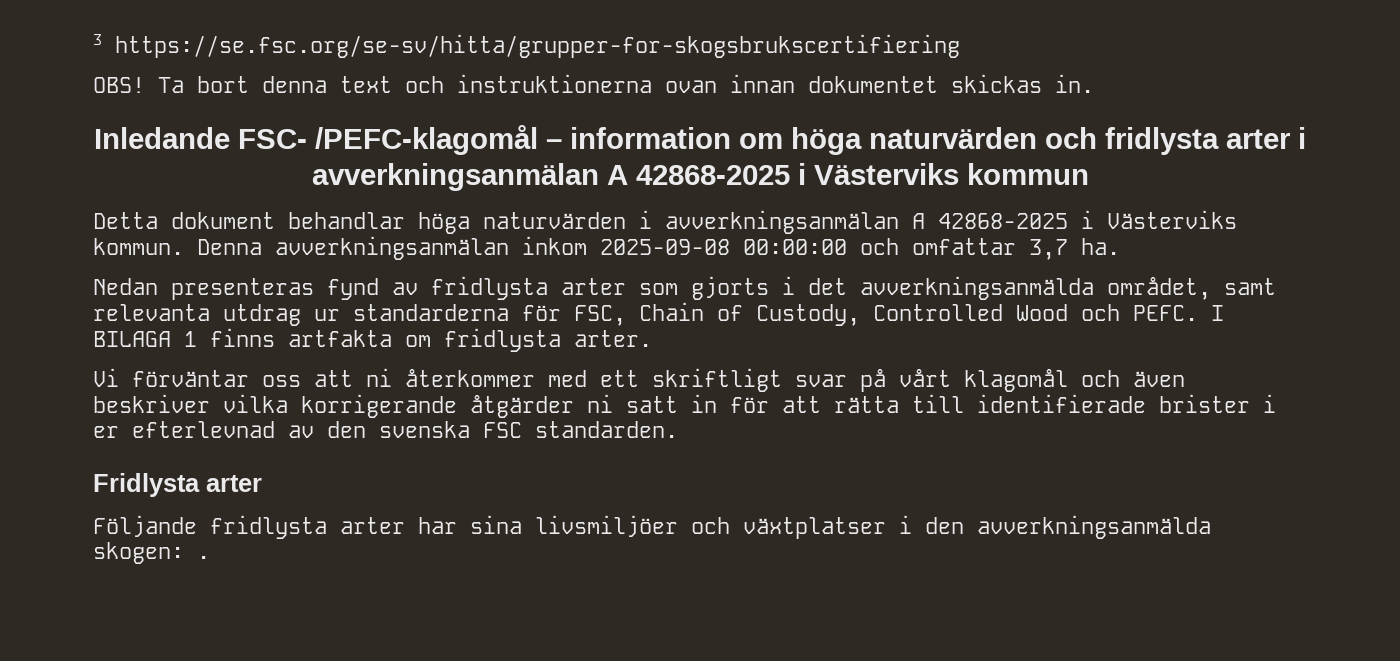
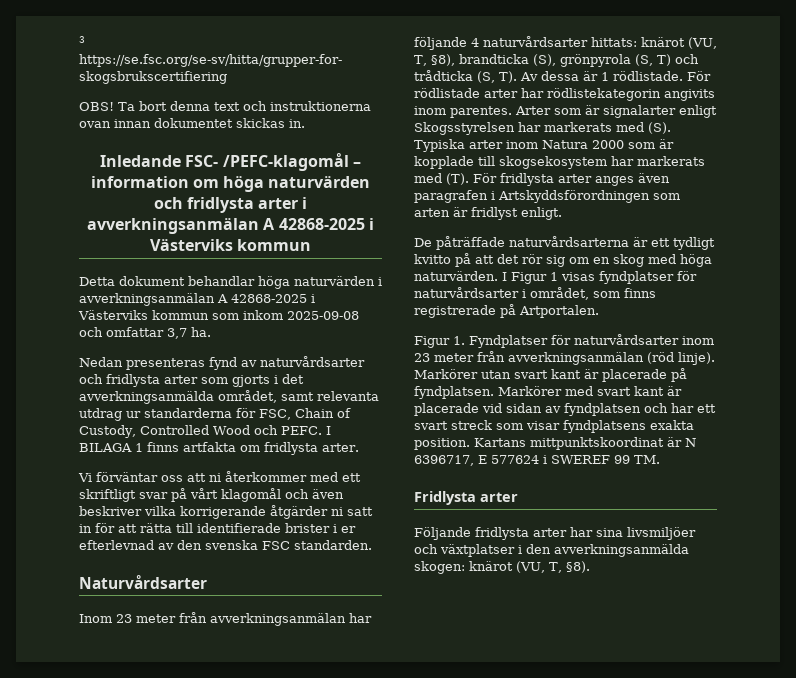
[93,236,509,260] kommun. Denna avverkningsanmälan -> [151,310,239,320] kommun som
[743,239,847,255] 00:00:00 -> (359, 315) none
(418, 288) none -> [260,356,365,367] [79,374,103,384] naturvårdsarter och
(678, 429) none -> [79,575,207,589] [79,612,372,626] [414,36,717,50] [414,54,699,67] [414,70,711,83] [414,88,715,101] [414,105,717,118] [414,122,671,135] [414,139,674,152] [414,156,705,169] [414,173,670,186] [414,190,680,203] [414,207,562,220] [414,236,715,250] [414,253,712,267] [414,271,697,284] [414,287,656,300] [414,304,599,318] [414,334,714,348] [414,351,715,365] [414,368,687,382] [414,386,682,399] [414,403,716,416] [414,420,694,433] [414,437,696,450] [414,455,660,466] // Naturvårdsarter // Inom 23 meter från avverkningsanmälan har följande 4 naturvårdsarter hittats: knärot (VU, T, §8), brandticka (S), grönpyrola (S, T) och trådticka (S, T). Av dessa är 1 rödlistade. För rödlistade arter har rödlistekategorin angivits inom parentes. Arter som är signalarter enligt Skogsstyrelsen har markerats med (S). Typiska arter inom Natura 2000 som är kopplade till skogsekosystem har markerats med (T). För fridlysta arter anges även paragrafen i Artskyddsförordningen som arten är fridlyst enligt. // De påträffade naturvårdsarterna är ett tydligt kvitto på att det rör sig om en skog med höga naturvärden. I Figur 1 visas fyndplatser för naturvårdsarter i området, som finns registrerade på Artportalen. // Figur 1. Fyndplatser för naturvårdsarter inom 23 meter från avverkningsanmälan (röd linje). Markörer utan svart kant är placerade på fyndplatsen. Markörer med svart kant är placerade vid sidan av fyndplatsen och har ett svart streck som visar fyndplatsens exakta position. Kartans mittpunktskoordinat är N 6396717, E 577624 i SWEREF 99 TM.
[197,556,210,559] . -> [469,561,590,573] knärot (VU, T, §8).

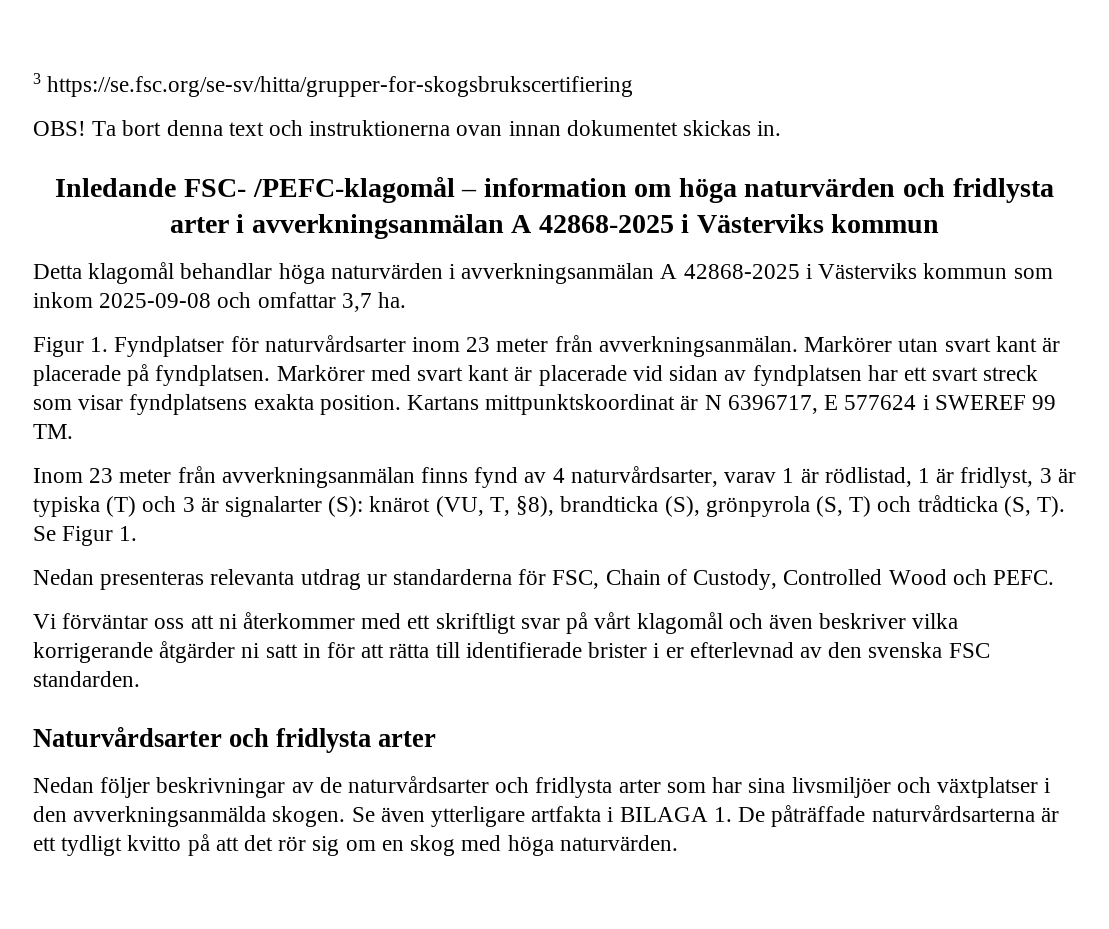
[119,276,185,286] dokument -> [88,262,175,284] klagomål
[79,356,365,370] [79,374,304,387] [79,390,314,404] Nedan presenteras fynd av naturvårdsarter och fridlysta arter som gjorts i det avverkningsanmälda området, samt -> [33,335,1060,357] [33,364,1039,386] [33,394,1056,415] [33,424,73,439] [33,466,1076,488] [33,495,1065,517] [33,526,138,546] [33,569,205,590] Figur 1. Fyndplatser för naturvårdsarter inom 23 meter från avverkningsanmälan. Markörer utan svart kant är placerade på fyndplatsen. Markörer med svart kant är placerade vid sidan av fyndplatsen har ett svart streck som visar fyndplatsens exakta position. Kartans mittpunktskoordinat är N 6396717, E 577624 i SWEREF 99 TM. // Inom 23 meter från avverkningsanmälan finns fynd av 4 naturvårdsarter, varav 1 är rödlistad, 1 är fridlyst, 3 är typiska (T) och 3 är signalarter (S): knärot (VU, T, §8), brandticka (S), grönpyrola (S, T) och trådticka (S, T). Se Figur 1. // Nedan presenteras
[325,426,331,435] [79,442,359,455] I BILAGA 1 finns artfakta om fridlysta arter. -> (1054, 577) none
[79,612,372,626] [414,36,717,50] [414,54,699,67] [414,70,711,83] [414,88,715,101] [414,105,717,118] [414,122,671,135] [414,139,674,152] [414,156,705,169] [414,173,670,186] [414,190,680,203] [414,207,562,220] // Inom 23 meter från avverkningsanmälan har följande 4 naturvårdsarter hittats: knärot (VU, T, §8), brandticka (S), grönpyrola (S, T) och trådticka (S, T). Av dessa är 1 rödlistade. För rödlistade arter har rödlistekategorin angivits inom parentes. Arter som är signalarter enligt Skogsstyrelsen har markerats med (S). Typiska arter inom Natura 2000 som är kopplade till skogsekosystem har markerats med (T). För fridlysta arter anges även paragrafen i Artskyddsförordningen som arten är fridlyst enligt. // -> [229,728,437,753] [33,776,1051,798] [33,806,732,827] och fridlysta arter // Nedan följer beskrivningar av de naturvårdsarter och fridlysta arter som har sina livsmiljöer och växtplatser i den avverkningsanmälda skogen. Se även ytterligare artfakta i BILAGA 1.
[502,271,697,284] [414,287,656,300] [414,304,599,318] [414,334,714,348] [414,351,715,365] [414,368,687,382] [414,386,682,399] [414,403,716,416] [414,420,694,433] [414,437,696,450] [414,455,660,466] [414,491,518,505] [414,527,696,540] [414,544,689,557] [414,561,590,574] I Figur 1 visas fyndplatser för naturvårdsarter i området, som finns registrerade på Artportalen. // Figur 1. Fyndplatser för naturvårdsarter inom 23 meter från avverkningsanmälan (röd linje). Markörer utan svart kant är placerade på fyndplatsen. Markörer med svart kant är placerade vid sidan av fyndplatsen och har ett svart streck som visar fyndplatsens exakta position. Kartans mittpunktskoordinat är N 6396717, E 577624 i SWEREF 99 TM. // Fridlysta arter // Följande fridlysta arter har sina livsmiljöer och växtplatser i den avverkningsanmälda skogen: knärot (VU, T, §8). -> (678, 843) none

